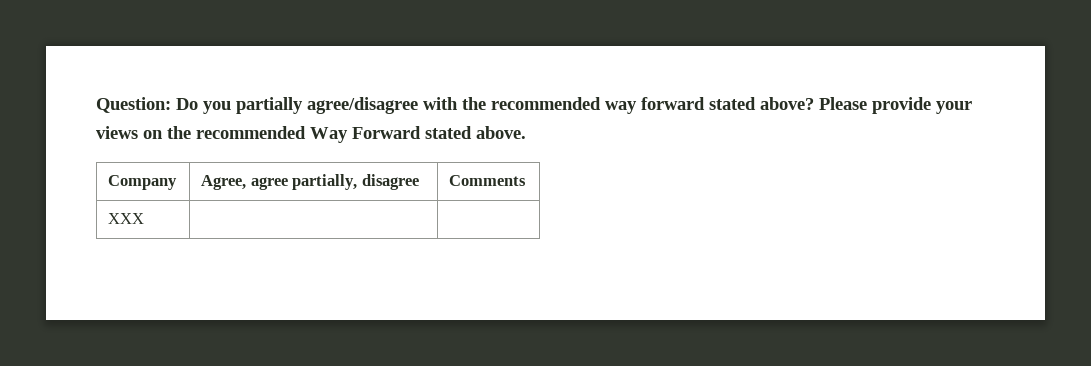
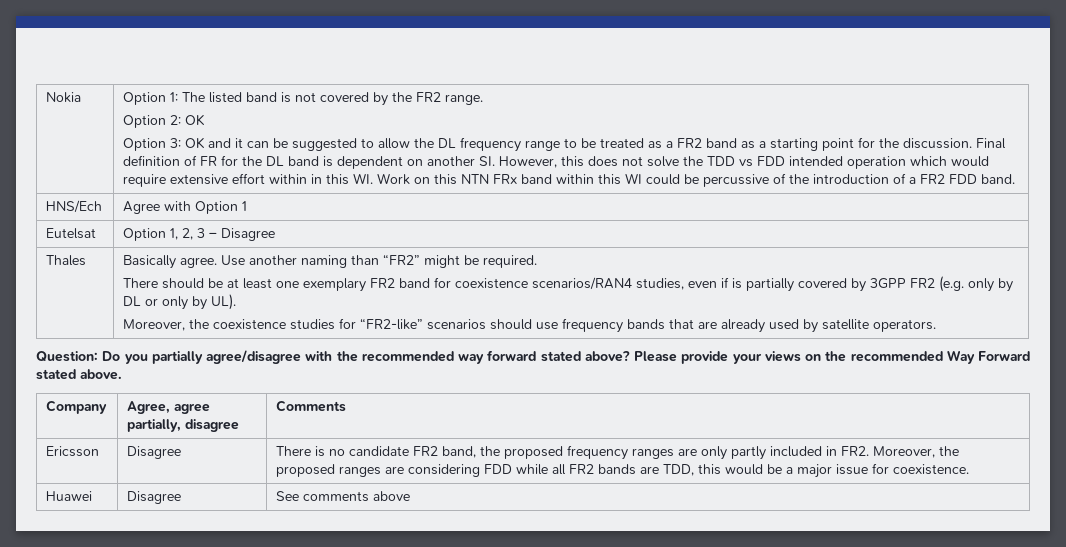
(96, 105) none -> [46,92,82,103] [123,92,484,106] [123,114,206,128] [123,137,1007,152] [123,155,990,169] [123,173,1016,187] [46,200,103,213] [123,201,248,214] [46,228,97,239] [123,228,276,241] [46,255,87,266] [123,254,538,269] [123,276,1014,292] [123,294,237,310] [123,318,937,333] Nokia | Option 1: The listed band is not covered by the FR2 range. // Option 2: OK // Option 3: OK and it can be suggested to allow the DL frequency range to be treated as a FR2 band as a starting point for the discussion. Final definition of FR for the DL band is dependent on another SI. However, this does not solve the TDD vs FDD intended operation which would require extensive effort within in this WI. Work on this NTN FRx band within this WI could be percussive of the introduction of a FR2 FDD band. // HNS/Ech | Agree with Option 1 // Eutelsat | Option 1, 2, 3 – Disagree // Thales | Basically agree. Use another naming than “FR2” might be required. // There should be at least one exemplary FR2 band for coexistence scenarios/RAN4 studies, even if is partially covered by 3GPP FR2 (e.g. only by DL or only by UL). // Moreover, the coexistence studies for “FR2-like” scenarios should use frequency bands that are already used by satellite operators. //
[108,213,145,224] XXX | | -> [46,446,100,457] [127,446,182,459] [276,445,960,460] [276,463,970,478] [46,491,93,501] [127,491,182,504] [276,491,411,502] Ericsson | Disagree | There is no candidate FR2 band, the proposed frequency ranges are only partly included in FR2. Moreover, the proposed ranges are considering FDD while all FR2 bands are TDD, this would be a major issue for coexistence. // Huawei | Disagree | See comments above

